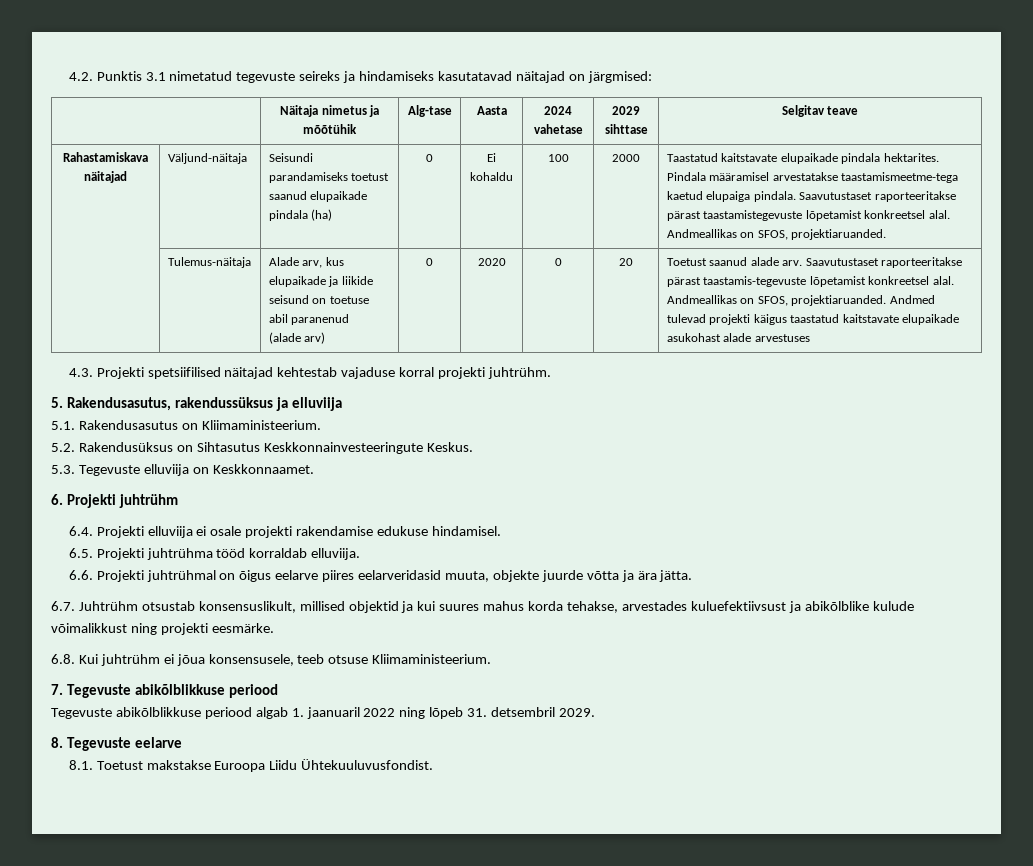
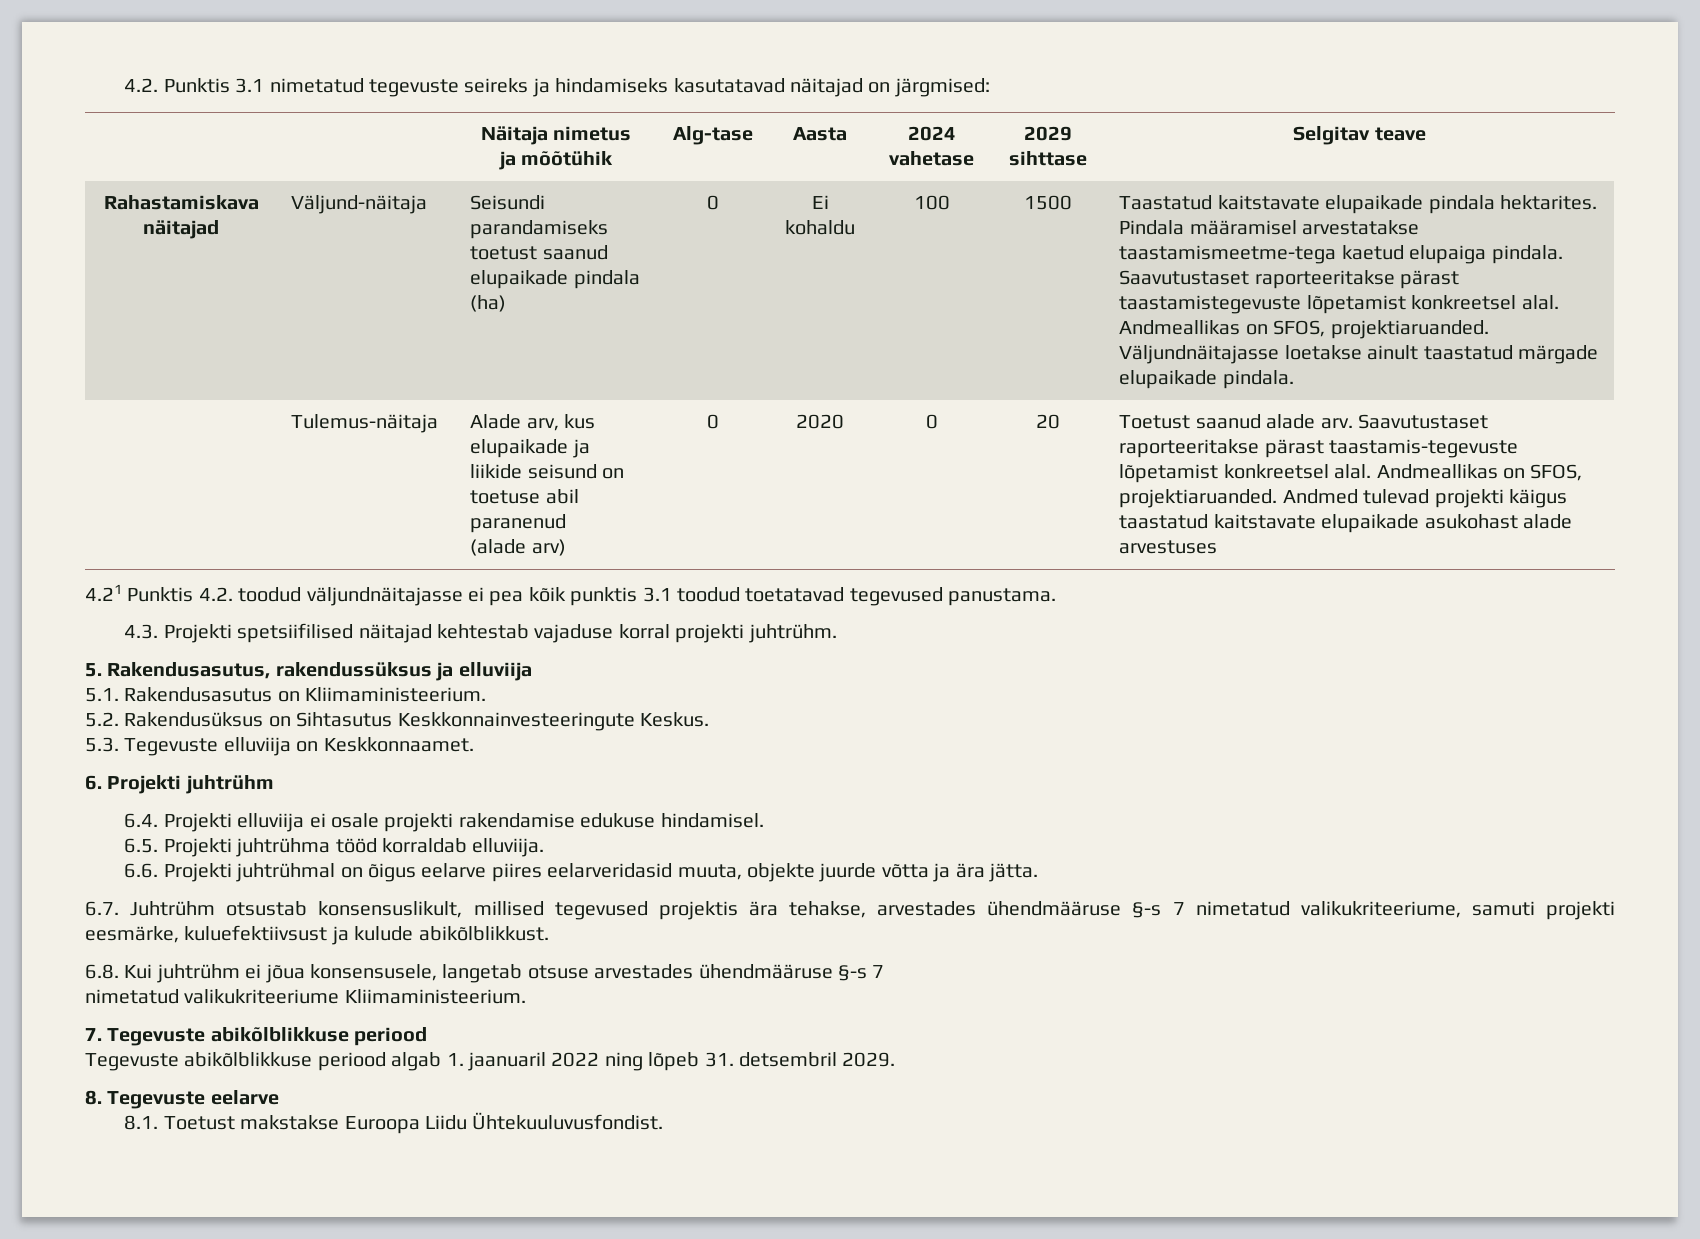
[612,154,640,162] 2000 -> [1024,195,1072,210] 1500
(887, 234) none -> [1119,345,1598,364] [1119,370,1294,389] Väljundnäitajasse loetakse ainult taastatud märgade elupaikade pindala.
(810, 338) none -> [85,584,1057,606] // 4.21 Punktis 4.2. toodud väljundnäitajasse ei pea kõik punktis 3.1 toodud toetatavad tegevused panustama.
[348,601,914,613] [51,623,274,635] objektid ja kui suures mahus korda tehakse, arvestades kuluefektiivsust ja abikõlblike kulude võimalikkust ning projekti eesmärke. -> [554,901,1615,920] [85,925,549,945] tegevused projektis ära tehakse, arvestades ühendmääruse §-s 7 nimetatud valikukriteeriume, samuti projekti eesmärke, kuluefektiivsust ja kulude abikõlblikkust.
[297,654,369,664] teeb otsuse -> [442,964,885,983] [85,989,340,1004] langetab otsuse arvestades ühendmääruse §-s 7 // nimetatud valikukriteeriume

